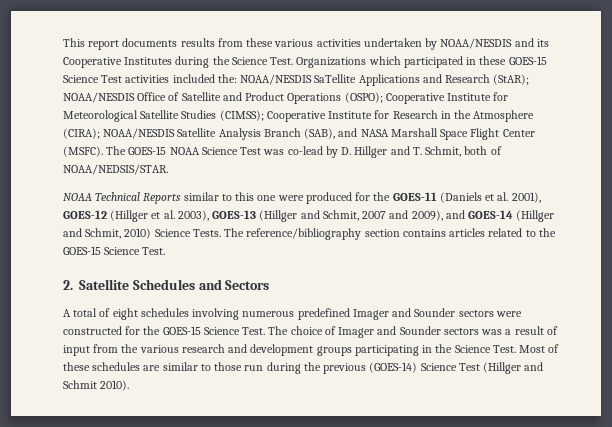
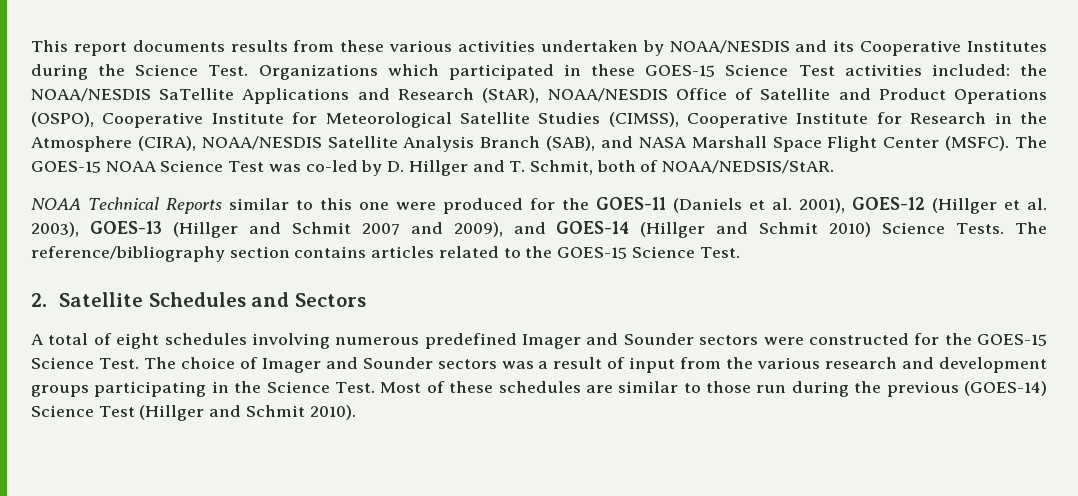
[172,74,237,83] included the: -> [931,64,1048,76] included: the
[493,74,530,85] (StAR); -> [482,88,540,103] (StAR),
[344,92,383,103] (OSPO); -> [31,112,94,127] (OSPO),
[219,110,264,121] (CIMSS); -> [608,112,679,127] (CIMSS),
[63,128,100,139] (CIRA); -> [137,136,196,151] (CIRA),
[287,146,323,155] co-lead -> [305,160,358,172] co-led
[63,164,168,175] NOAA/NEDSIS/STAR. -> [662,160,835,174] NOAA/NEDSIS/StAR.
[322,210,359,221] Schmit, -> [291,222,351,234] Schmit
[85,228,122,239] Schmit, -> [759,222,819,234] Schmit

